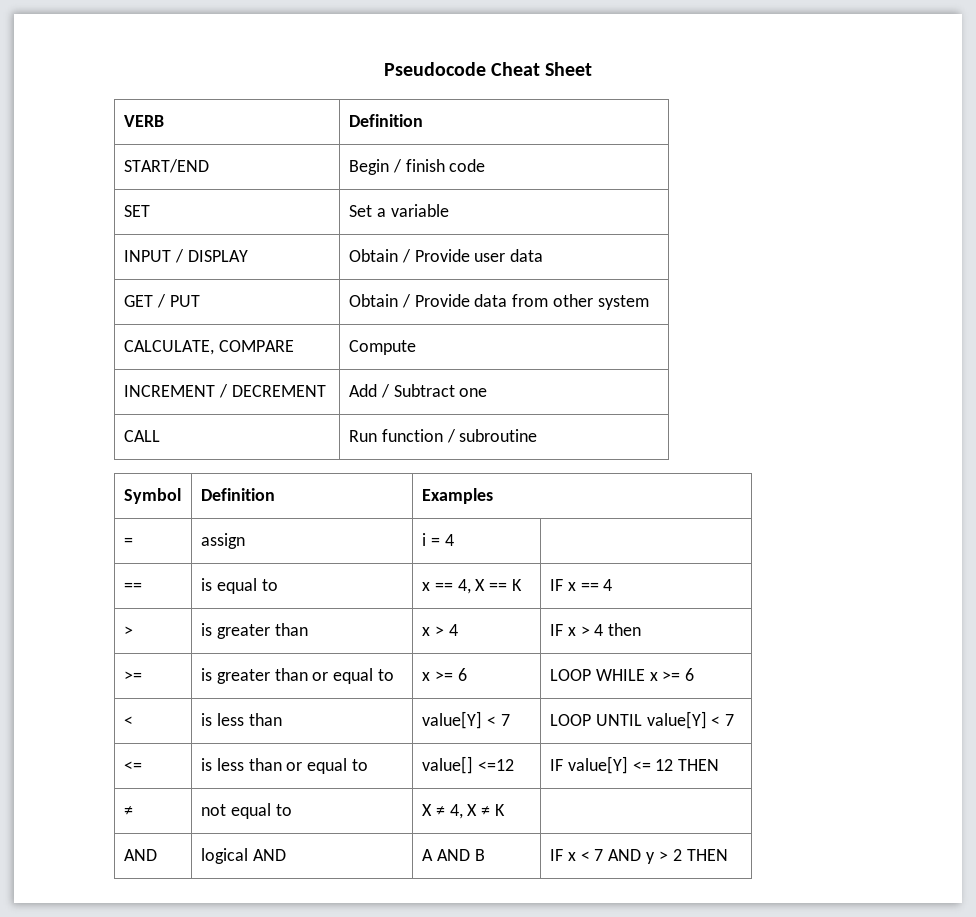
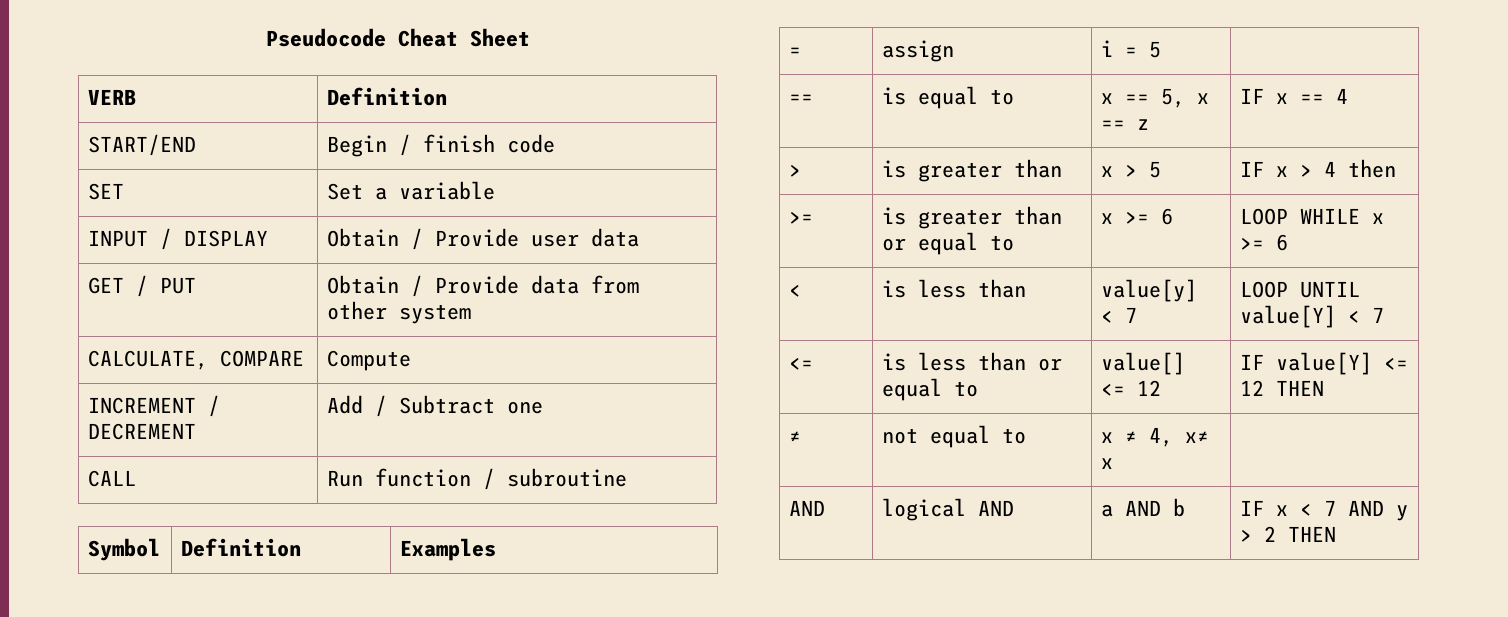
[444,534,454,546] 4 -> [1149,41,1162,58] 5
[457,579,523,594] 4, X == K -> [1161,88,1210,108] [1101,119,1150,130] 5, x == z
[448,624,458,636] 4 -> [1149,161,1162,178] 5
[421,711,482,729] value[Y] -> [1101,279,1198,302] value[y]
[477,759,514,771] <=12 -> [1101,380,1162,396] <= 12
[421,804,432,816] X -> [1101,432,1114,443] x
[467,804,506,816] X ≠ K -> [1185,431,1210,443] [1101,458,1114,469] x≠ x
[421,849,485,861] A AND B -> [1101,498,1186,517] a AND b

